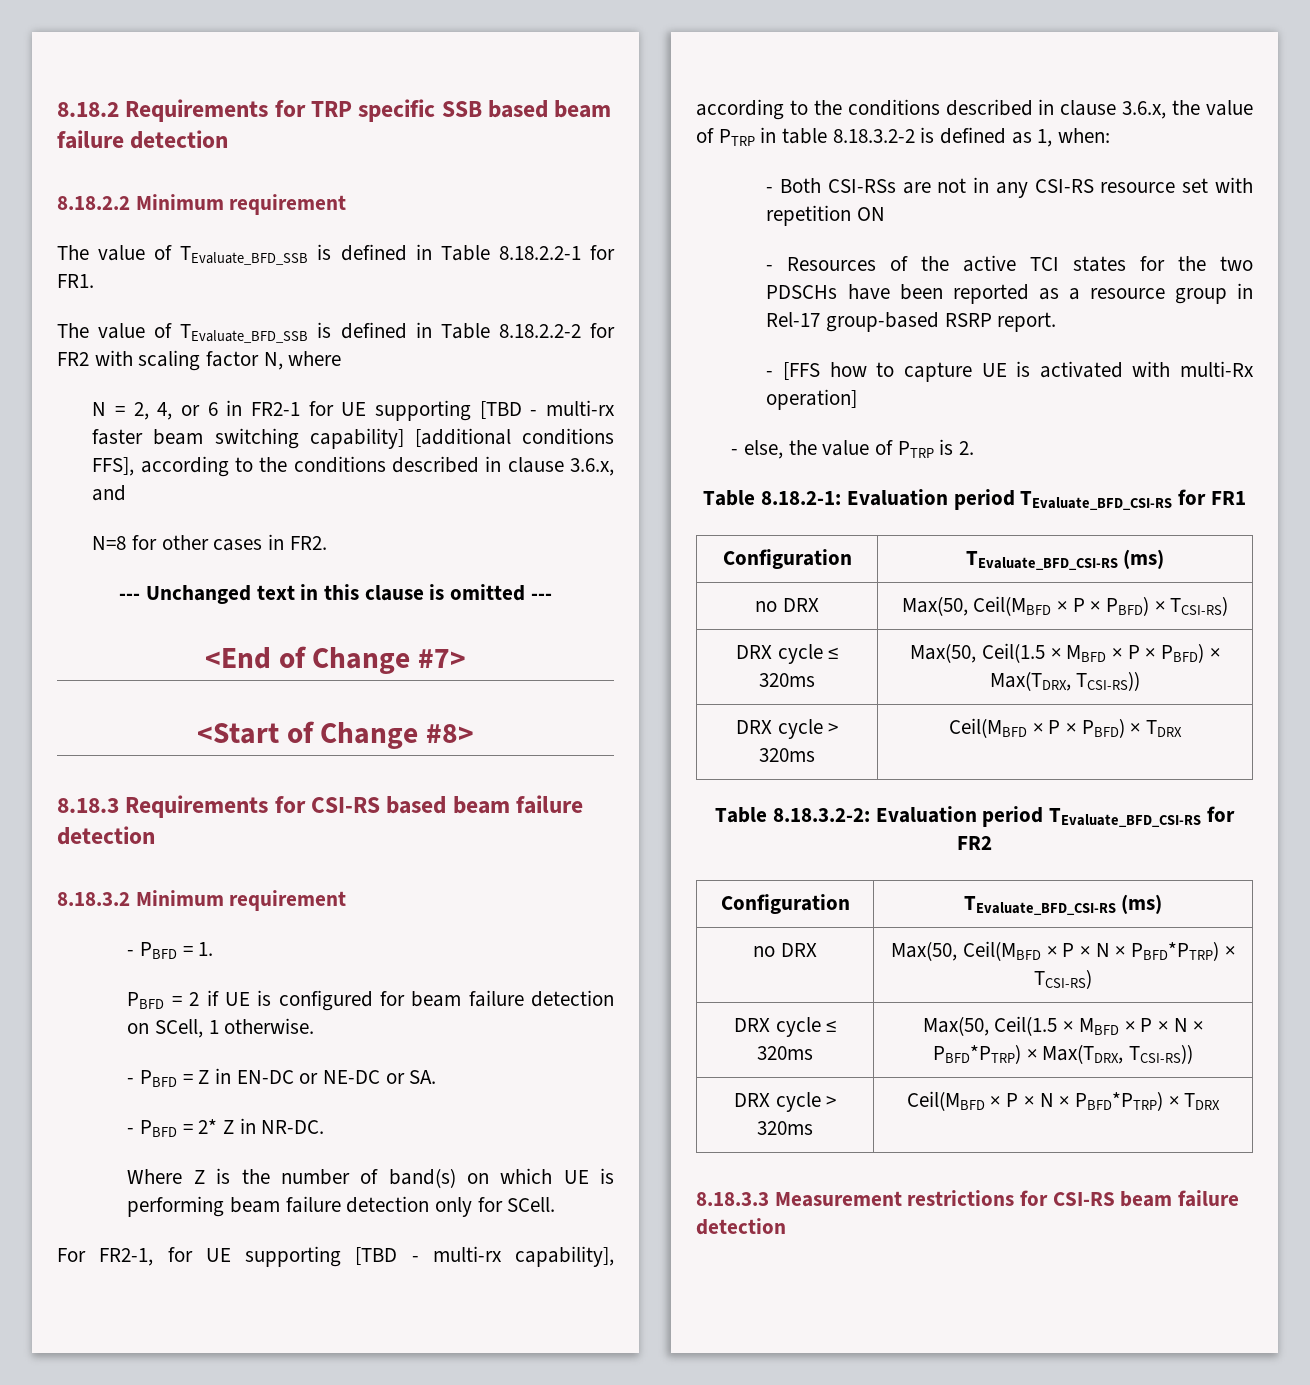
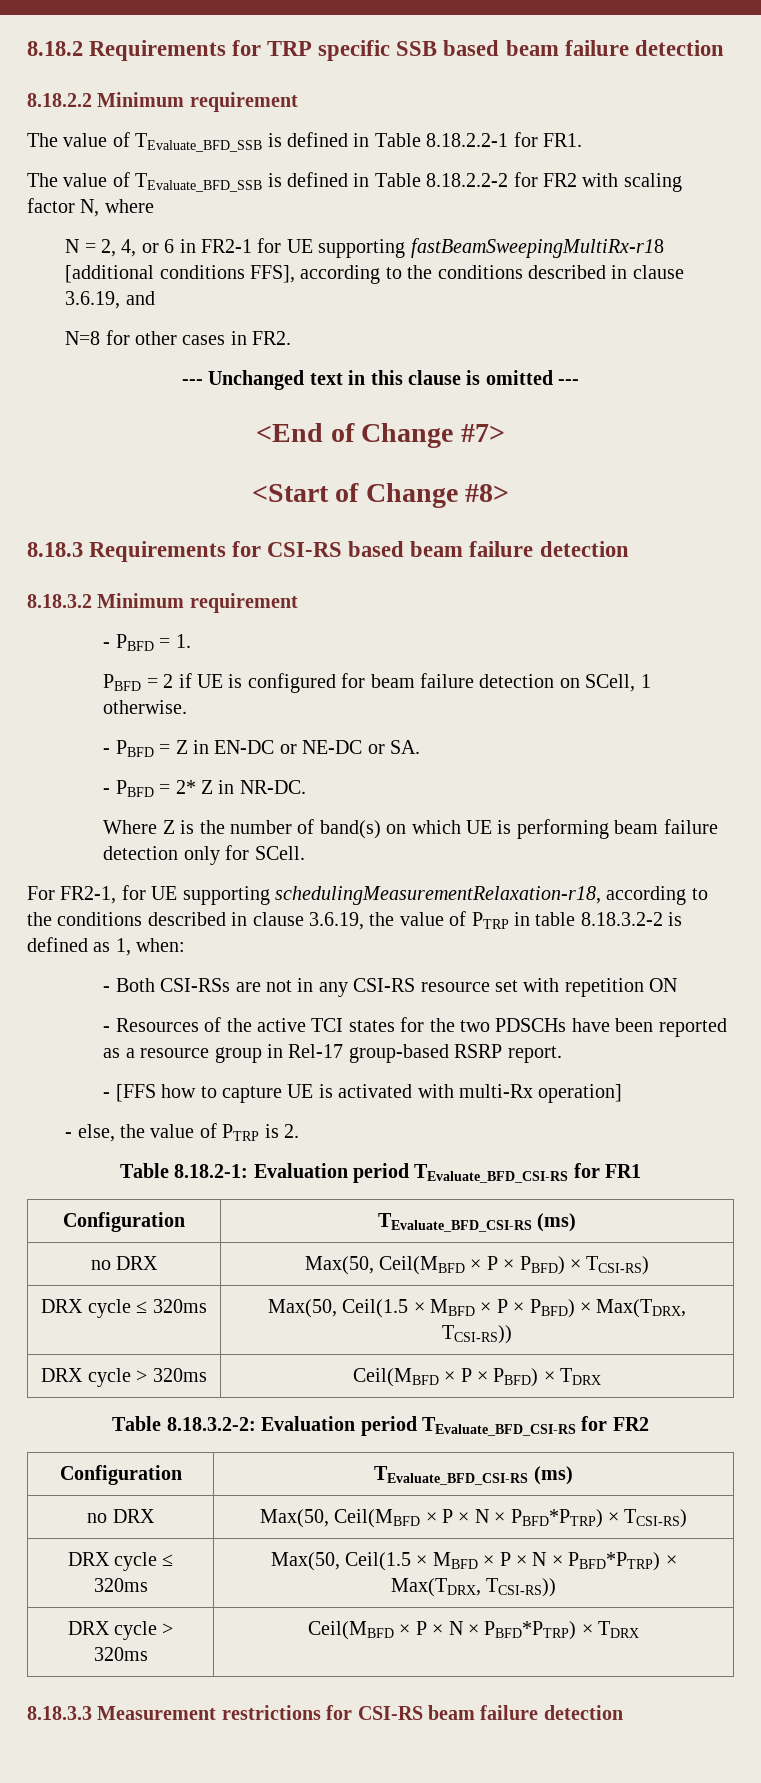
[479,400,615,419] [92,428,404,449] [TBD - multi-rx faster beam switching capability] -> [410,238,664,258] fastBeamSweepingMultiRx-r18
[569,458,614,476] 3.6.x, -> [65,291,121,309] 3.6.19,
[355,1246,614,1267] [696,99,1167,120] [TBD - multi-rx capability], according to the conditions described in clause 3.6.x, -> [275,886,708,905] [27,912,364,930] schedulingMeasurementRelaxation-r18, according to the conditions described in clause 3.6.19,

